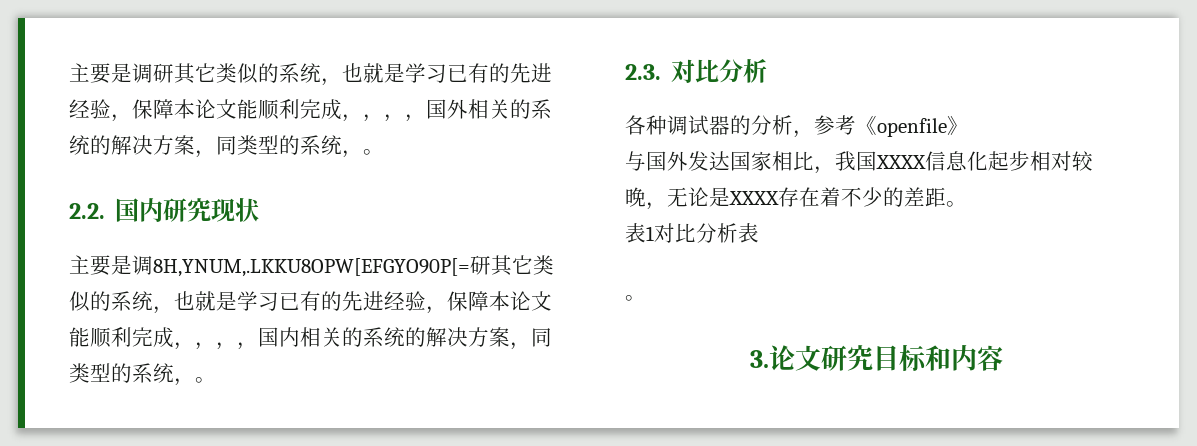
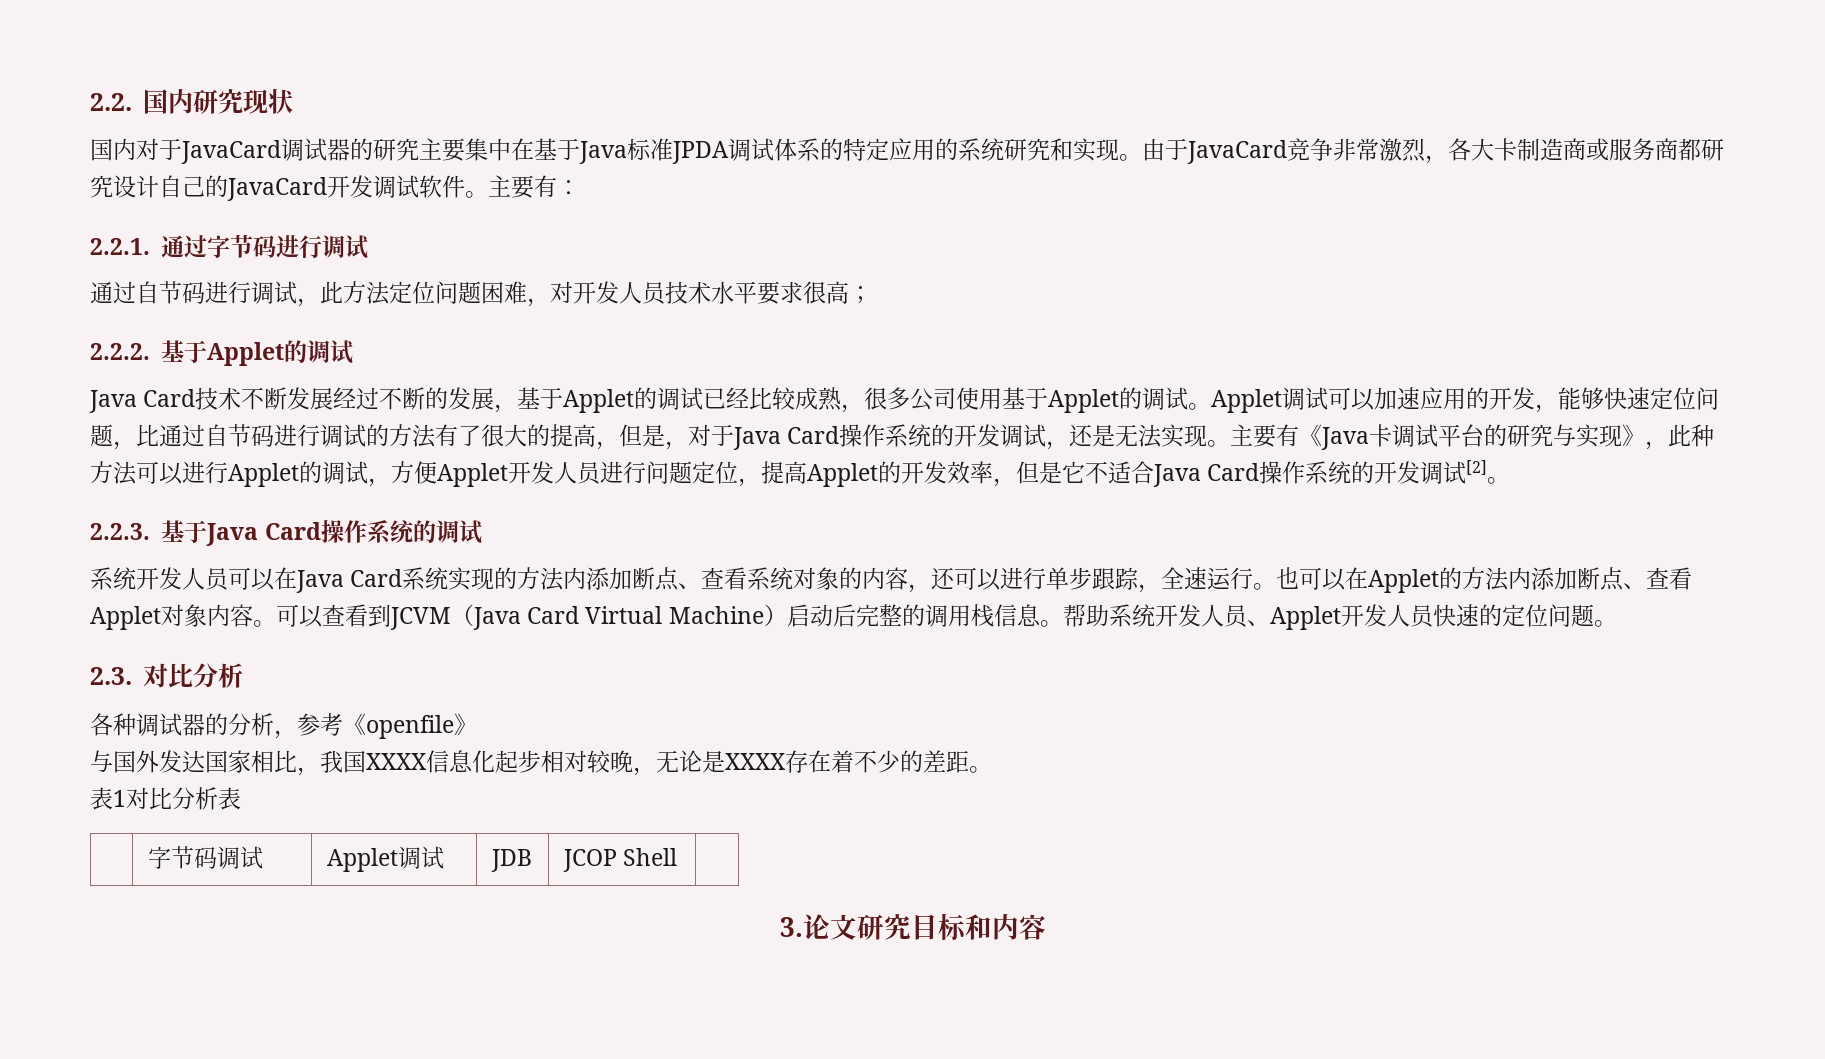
[69,63,552,86] [69,99,552,122] [69,135,384,158] [69,198,261,222] [69,255,554,277] [69,291,552,314] [69,327,552,350] [69,363,195,386] 主要是调研其它类似的系统，也就是学习已有的先进经验，保障本论文能顺利完成，，，，国外相关的系统的解决方案，同类型的系统，。 // 2.2.国内研究现状 // 主要是调8H,YNUM,.LKKU8OPW[EFGYO90P[=研其它类似的系统，也就是学习已有的先进经验，保障本论文能顺利完成，，，，国内相关的系统的解决方案，同类型的系统， -> [90,88,295,114] [90,138,1724,164] [90,175,580,201] [90,234,369,259] [90,281,872,307] [90,340,354,366] [89,387,1720,413] [90,424,1715,450] [90,460,1488,487] [1487,477,1511,484] [90,520,482,546] [90,567,1693,593] [90,604,1594,630] 2.2.国内研究现状 // 国内对于JavaCard调试器的研究主要集中在基于Java标准JPDA调试体系的特定应用的系统研究和实现。由于JavaCard竞争非常激烈，各大卡制造商或服务商都研究设计自己的JavaCard开发调试软件。主要有： // 2.2.1.通过字节码进行调试 // 通过自节码进行调试，此方法定位问题困难，对开发人员技术水平要求很高； // 2.2.2.基于Applet的调试 // Java Card技术不断发展经过不断的发展，基于Applet的调试已经比较成熟，很多公司使用基于Applet的调试。Applet调试可以加速应用的开发，能够快速定位问题，比通过自节码进行调试的方法有了很大的提高，但是，对于Java Card操作系统的开发调试，还是无法实现。主要有《Java卡调试平台的研究与实现》，此种方法可以进行Applet的调试，方便Applet开发人员进行问题定位，提高Applet的开发效率，但是它不适合Java Card操作系统的开发调试[2]。 // 2.2.3.基于Java Card操作系统的调试 // 系统开发人员可以在Java Card系统实现的方法内添加断点、查看系统对象的内容，还可以进行单步跟踪，全速运行。也可以在Applet的方法内添加断点、查看Applet对象内容。可以查看到JCVM（Java Card Virtual Machine）启动后完整的调用栈信息。帮助系统开发人员、Applet开发人员快速的定位问题
[625,295,646,301] // 。 -> [147,846,263,869] [326,846,444,872] [490,849,532,872] [562,848,677,872] // | 字节码调试 | Applet调试 | JDB | JCOP Shell |

